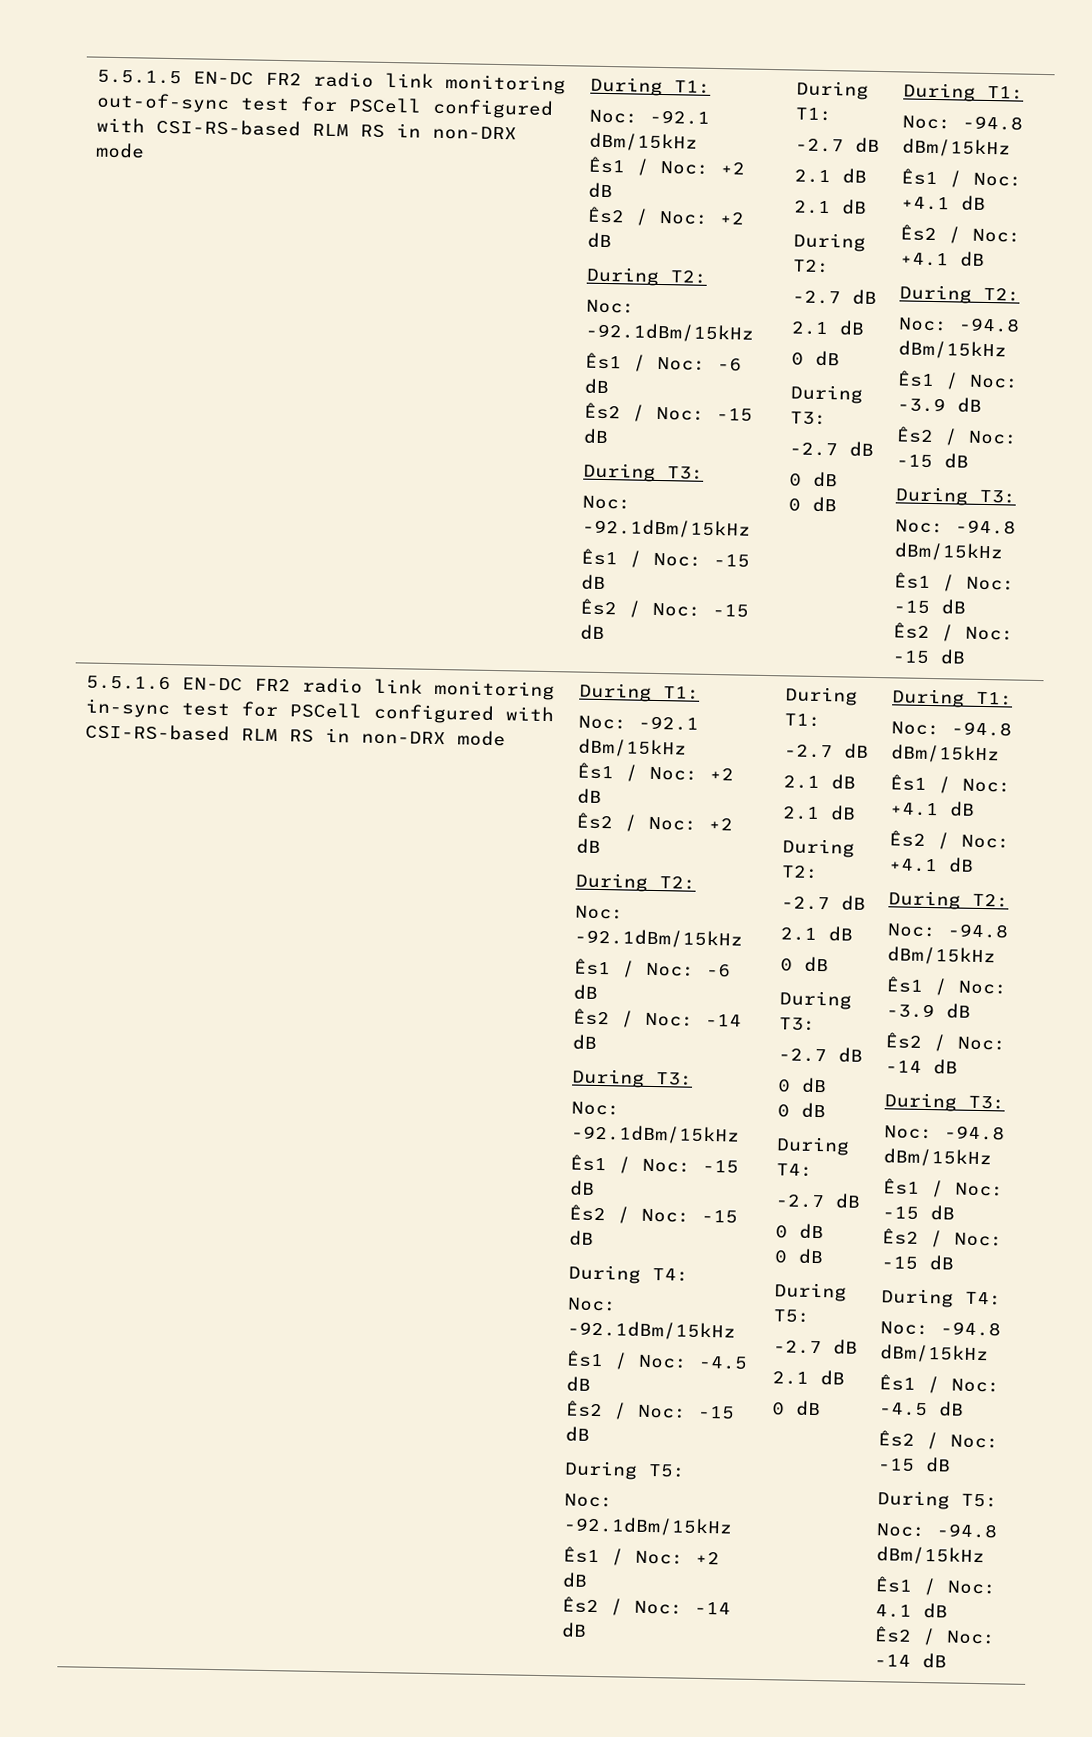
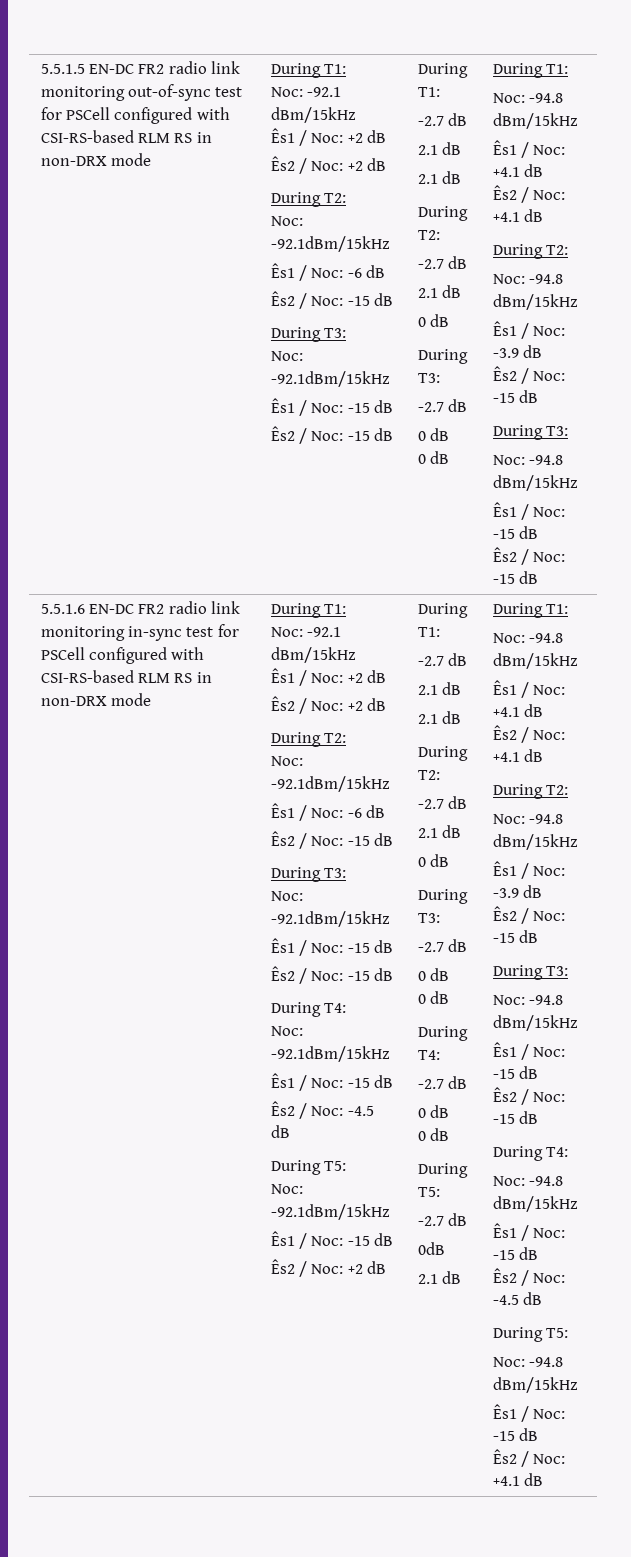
[705,1013,743,1027] -14 -> [347,836,370,846] -15
[698,1355,749,1370] [566,1376,592,1392] [565,1400,736,1420] -4.5 dB // Ês2 / Noc: -15 -> [347,1075,394,1088] [270,1101,374,1119] -15 dB // Ês2 / Noc: -4.5
[695,1551,721,1565] [562,1572,589,1588] [562,1596,732,1616] +2 dB // Ês2 / Noc: -14 -> [347,1233,394,1246] [270,1259,363,1277] -15 dB // Ês2 / Noc: +2
[772,1370,846,1386] [772,1400,822,1417] // 2.1 dB // 0 dB -> [417,1242,445,1255] [417,1271,461,1284] // 0dB // 2.1 dB
[885,1060,923,1073] -14 -> [492,933,515,943] -15
[879,1401,965,1417] [878,1430,1000,1450] [878,1458,916,1472] -4.5 dB // Ês2 / Noc: -15 -> [492,1247,538,1260] [492,1268,566,1286] [492,1295,519,1305] -15 dB // Ês2 / Noc: -4.5
[875,1603,949,1619] [874,1626,997,1646] [874,1654,912,1667] 4.1 dB // Ês2 / Noc: -14 -> [492,1428,538,1441] [492,1449,566,1467] [492,1476,520,1486] -15 dB // Ês2 / Noc: +4.1

